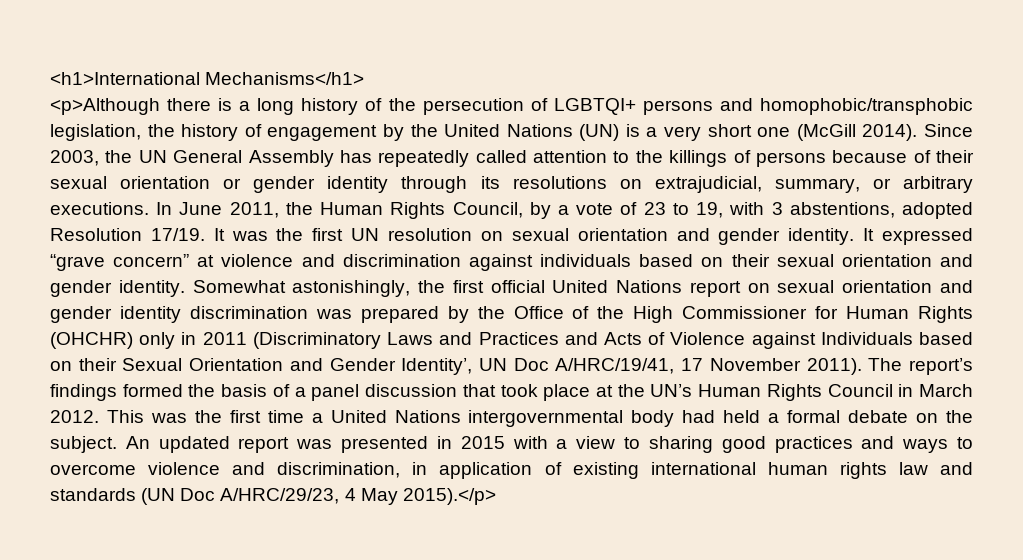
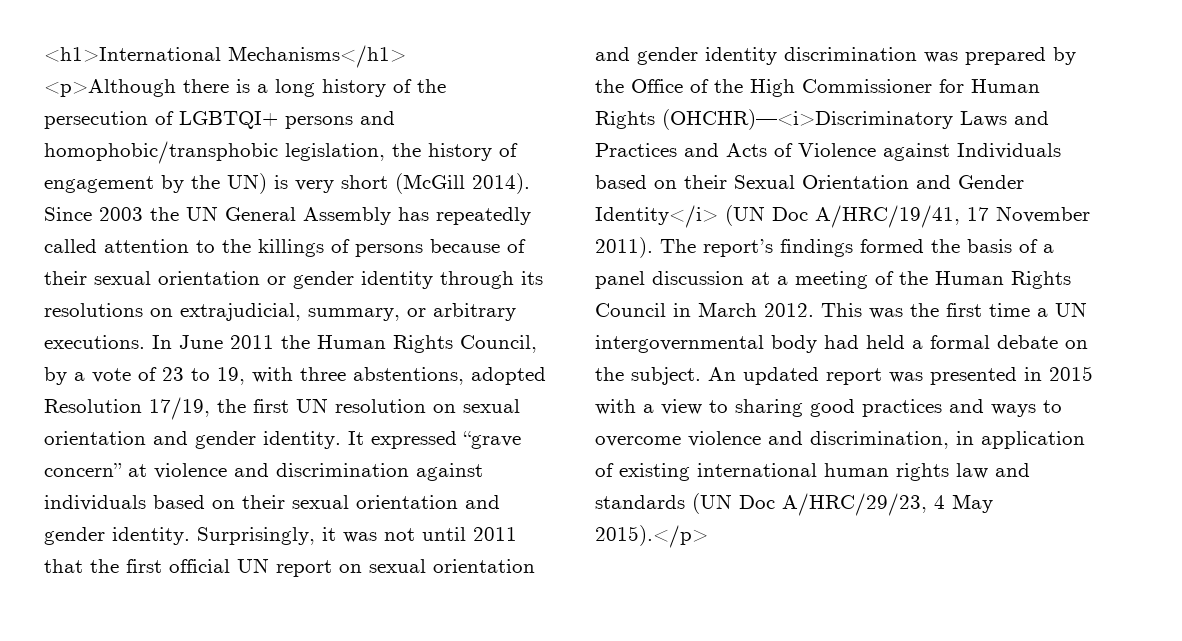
[444,124,658,141] United Nations (UN) is a -> [227,173,288,194] UN) is
[757,127,791,137] one -> (388, 182) none
[50,150,99,166] 2003, -> [99,207,143,221] 2003
[229,202,279,218] 2011, -> [230,335,274,349] 2011
[771,202,783,215] 3 -> [300,367,346,381] three
[150,228,268,241] 17/19. It was -> [149,397,210,420] 17/19,
[192,280,411,297] Somewhat astonishingly, -> [197,527,517,545] [44,559,83,573] Surprisingly, it was not until 2011 that
[552,280,683,293] United Nations -> [237,558,269,573] UN
[50,332,381,349] (OHCHR) only in 2011 (Discriminatory -> [662,109,953,130] (OHCHR)—<i>Discriminatory
[401,358,508,375] Identity’, UN -> [595,205,765,228] Identity</i> (UN
[462,384,693,401] that took place at the UN’s -> [751,271,928,289] at a meeting of the
[330,410,461,423] United Nations -> [1055,302,1087,317] UN

